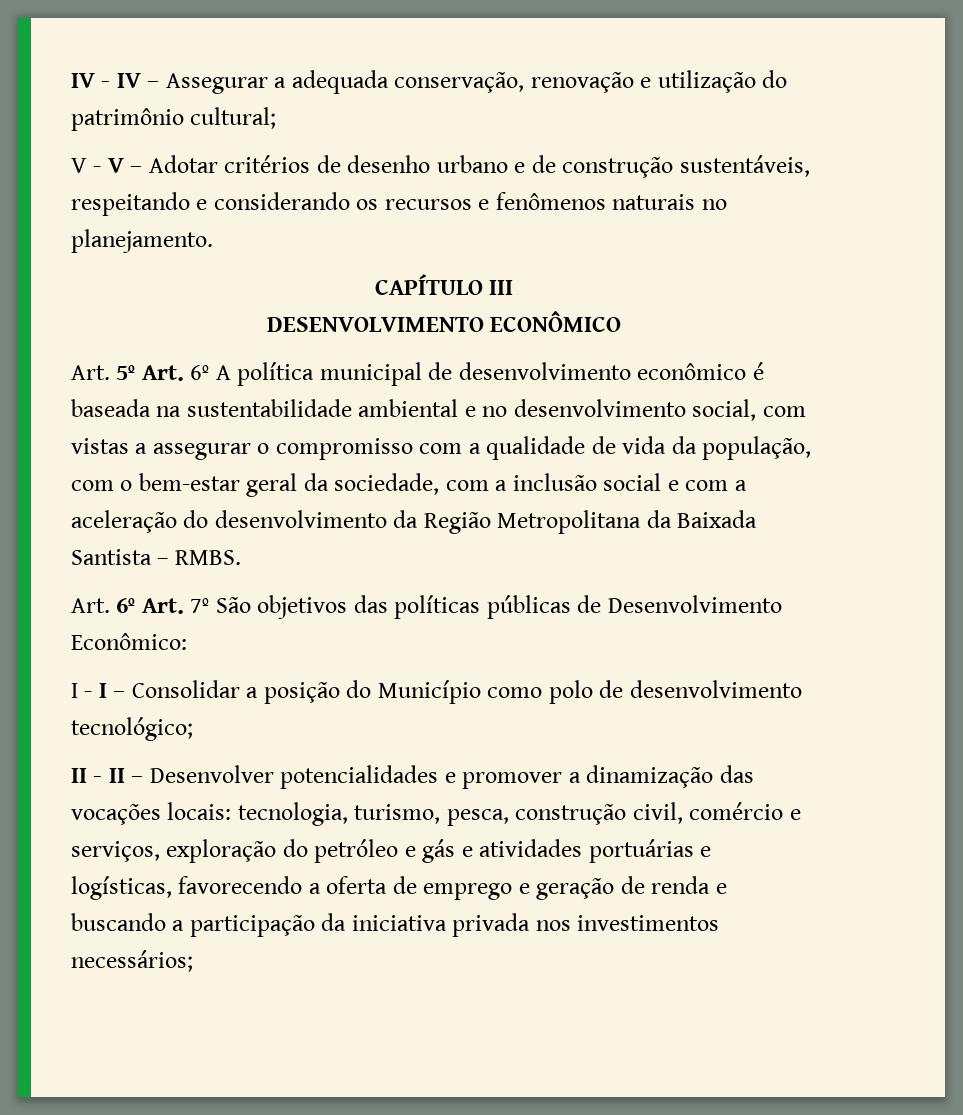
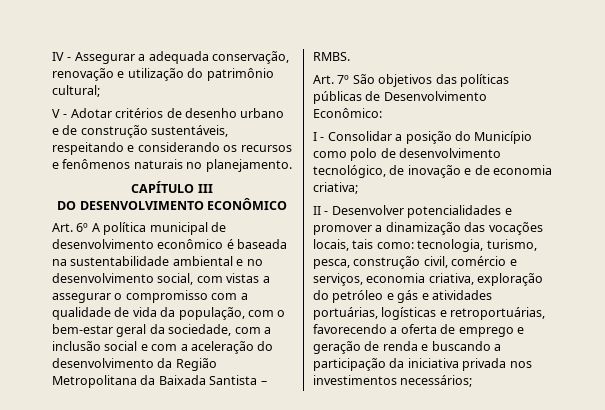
[71,73,160,88] IV - IV – -> [52,52,72,61] IV -
[107,158,143,173] V – -> (68, 116) none
(514, 287) none -> [57,201,77,210] DO
[116,365,184,381] 5º Art. -> (73, 227) none
[116,598,184,614] 6º Art. -> (334, 79) none
[98,683,126,698] I – -> (325, 139) none
[71,717,193,741] [71,768,144,783] tecnológico; // II - II – -> [313,165,552,178] [313,182,358,194] [313,206,329,215] tecnológico, de inovação e de economia criativa; // II -
[167,802,232,820] locais: -> [313,239,414,251] locais, tais como:
(160, 851) none -> [366,273,474,285] economia criativa,
[588,839,712,863] [71,876,172,900] portuárias e logísticas, -> [313,307,546,320] portuárias, logísticas e retroportuárias,

